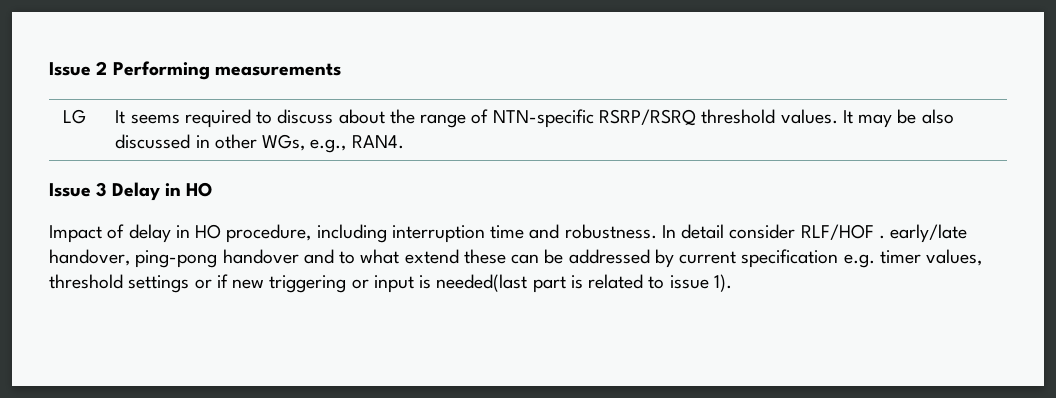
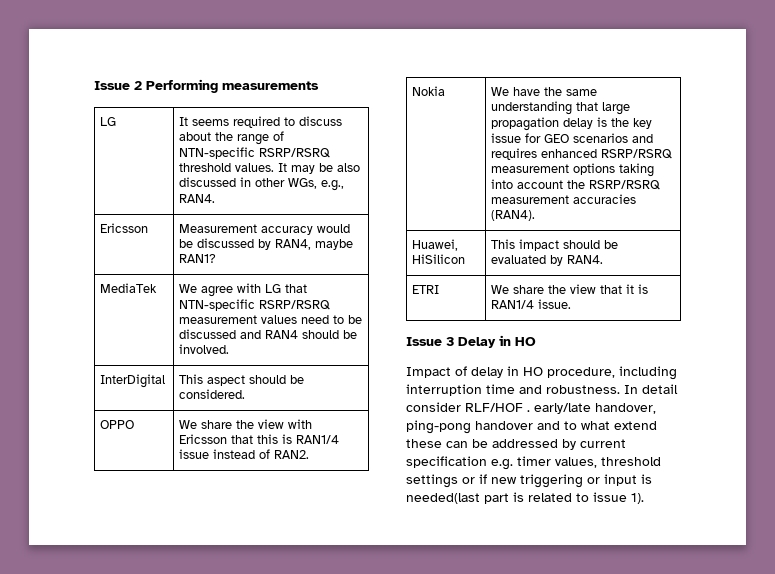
(404, 142) none -> [100,223,149,233] [179,224,351,235] [179,238,354,250] [179,254,217,263] [100,283,158,293] [179,283,308,297] [179,299,331,311] [179,315,363,324] [179,329,358,339] [179,344,230,354] [100,374,166,388] [179,374,305,386] [179,389,246,399] [100,420,135,429] [179,419,313,429] [179,434,340,444] [179,449,310,459] [412,86,446,96] [491,87,598,96] [491,101,631,115] [491,117,653,131] [491,133,654,143] [491,148,673,160] [491,163,655,177] [491,179,661,190] [491,194,637,204] [491,210,536,221] [412,239,459,251] [412,254,466,264] [491,239,619,251] [491,255,604,266] [412,285,440,294] [491,284,649,294] [491,299,572,309] // Ericsson | Measurement accuracy would be discussed by RAN4, maybe RAN1? // MediaTek | We agree with LG that NTN-specific RSRP/RSRQ measurement values need to be discussed and RAN4 should be involved. // InterDigital | This aspect should be considered. // OPPO | We share the view with Ericsson that this is RAN1/4 issue instead of RAN2. // Nokia | We have the same understanding that large propagation delay is the key issue for GEO scenarios and requires enhanced RSRP/RSRQ measurement options taking into account the RSRP/RSRQ measurement accuracies (RAN4). // Huawei, HiSilicon | This impact should be evaluated by RAN4. // ETRI | We share the view that it is RAN1/4 issue.

